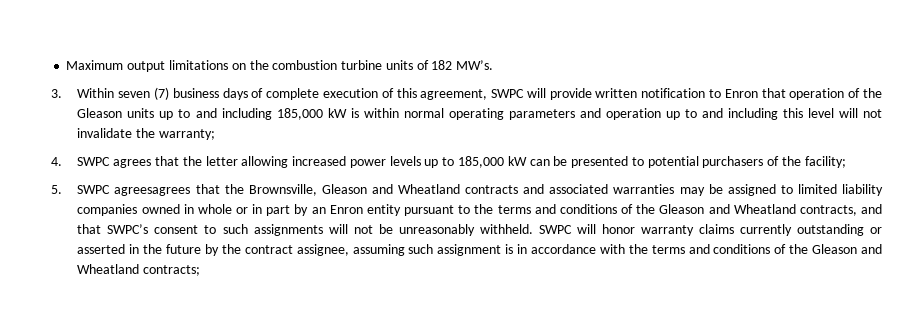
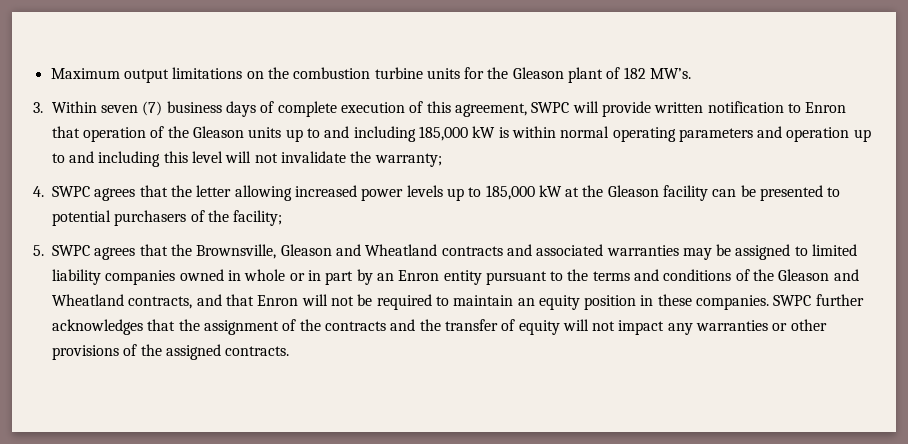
(413, 65) none -> [464,67,604,83] for the Gleason plant
(527, 161) none -> [565,185,709,201] at the Gleason facility
[114,187,191,196] agreesagrees -> [94,247,136,260] agrees
[107,224,883,236] [77,244,882,256] [77,264,201,276] SWPC’s consent to such assignments will not be unreasonably withheld. SWPC will honor warranty claims currently outstanding or asserted in the future by the contract assignee, assuming such assignment is in accordance with the terms and conditions of the Gleason and Wheatland contracts; -> [257,294,864,310] [52,319,827,335] [52,344,290,360] Enron will not be required to maintain an equity position in these companies. SWPC further acknowledges that the assignment of the contracts and the transfer of equity will not impact any warranties or other provisions of the assigned contracts.

